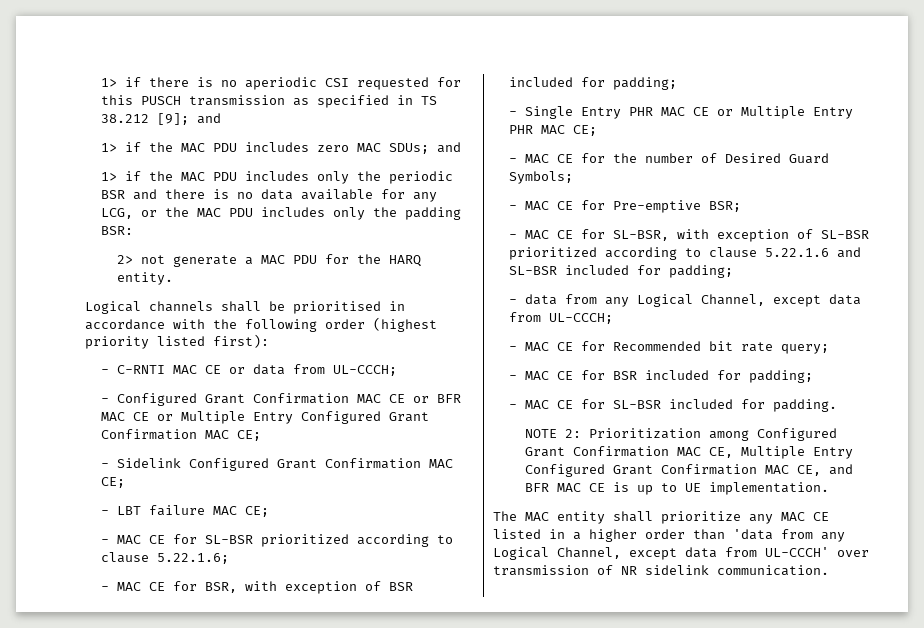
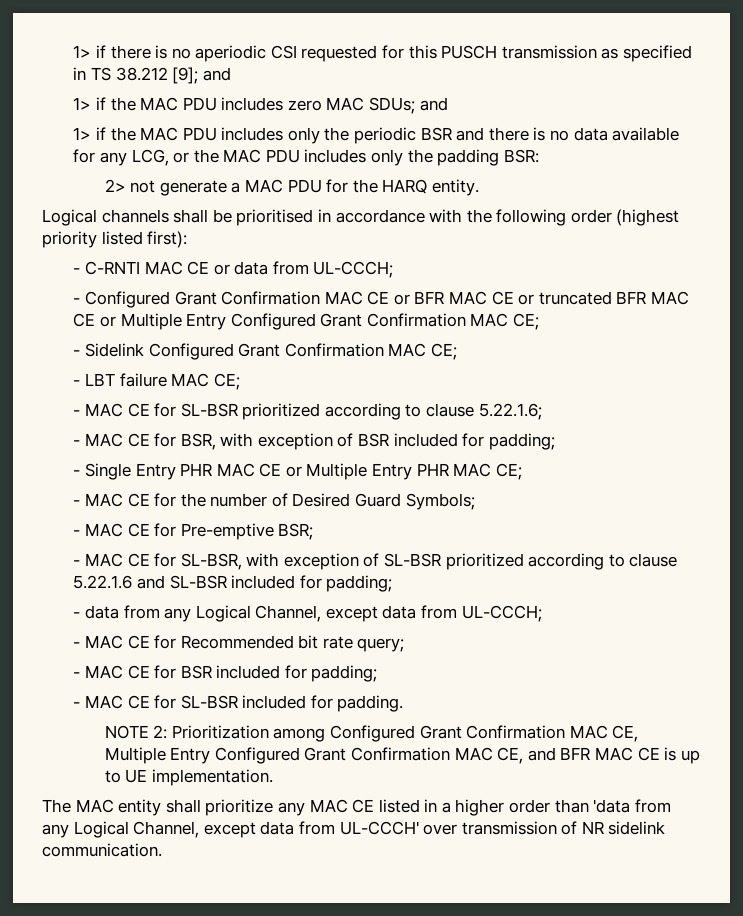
(173, 417) none -> [538,291,689,305] [73,313,116,327] truncated BFR MAC CE or

